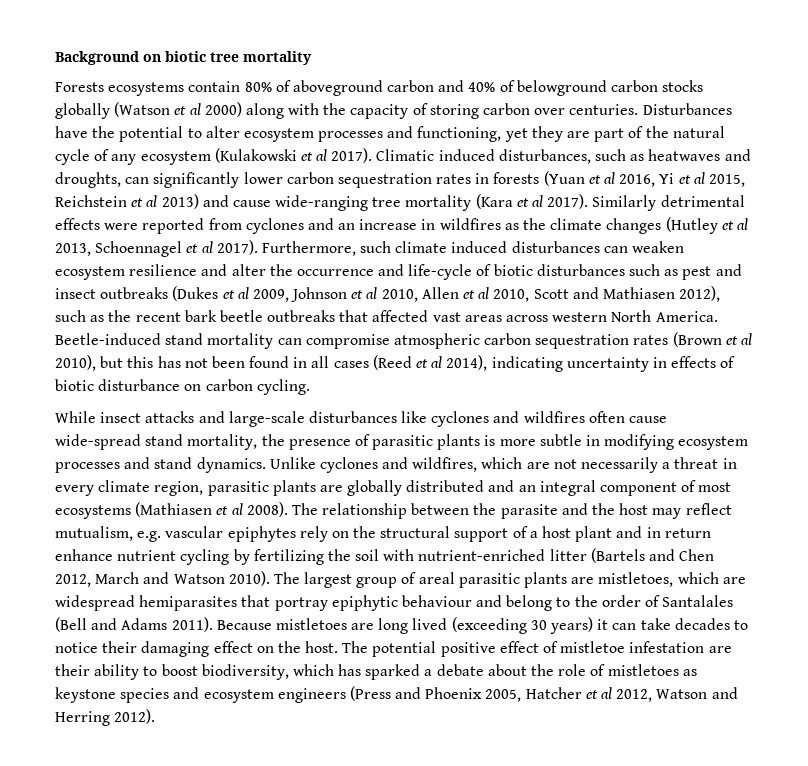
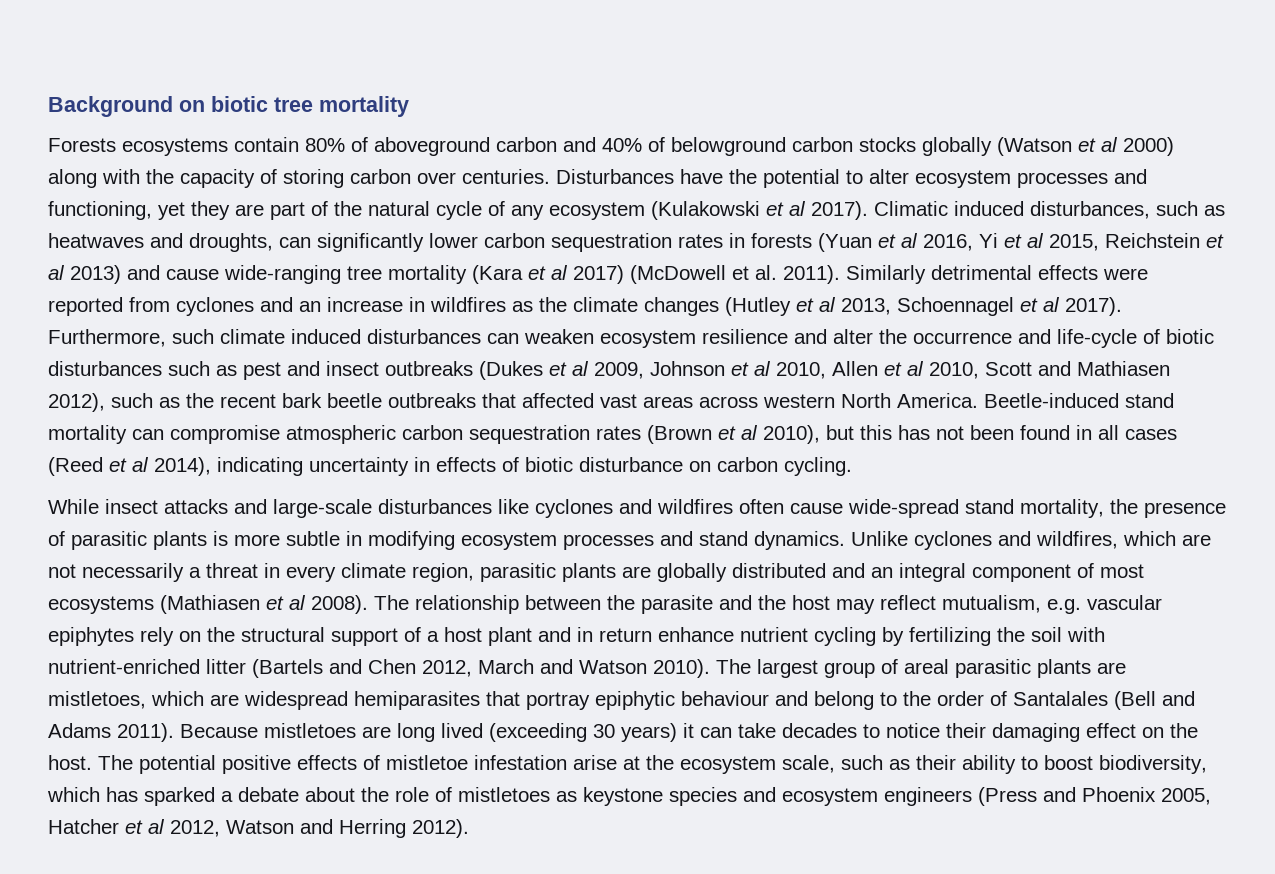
[547,194,589,209] 2017). -> [573,265,840,284] 2017) (McDowell et al. 2011).
[499,641,539,653] effect -> [297,755,357,770] effects
[708,646,732,653] are -> [573,755,910,774] arise at the ecosystem scale, such as

